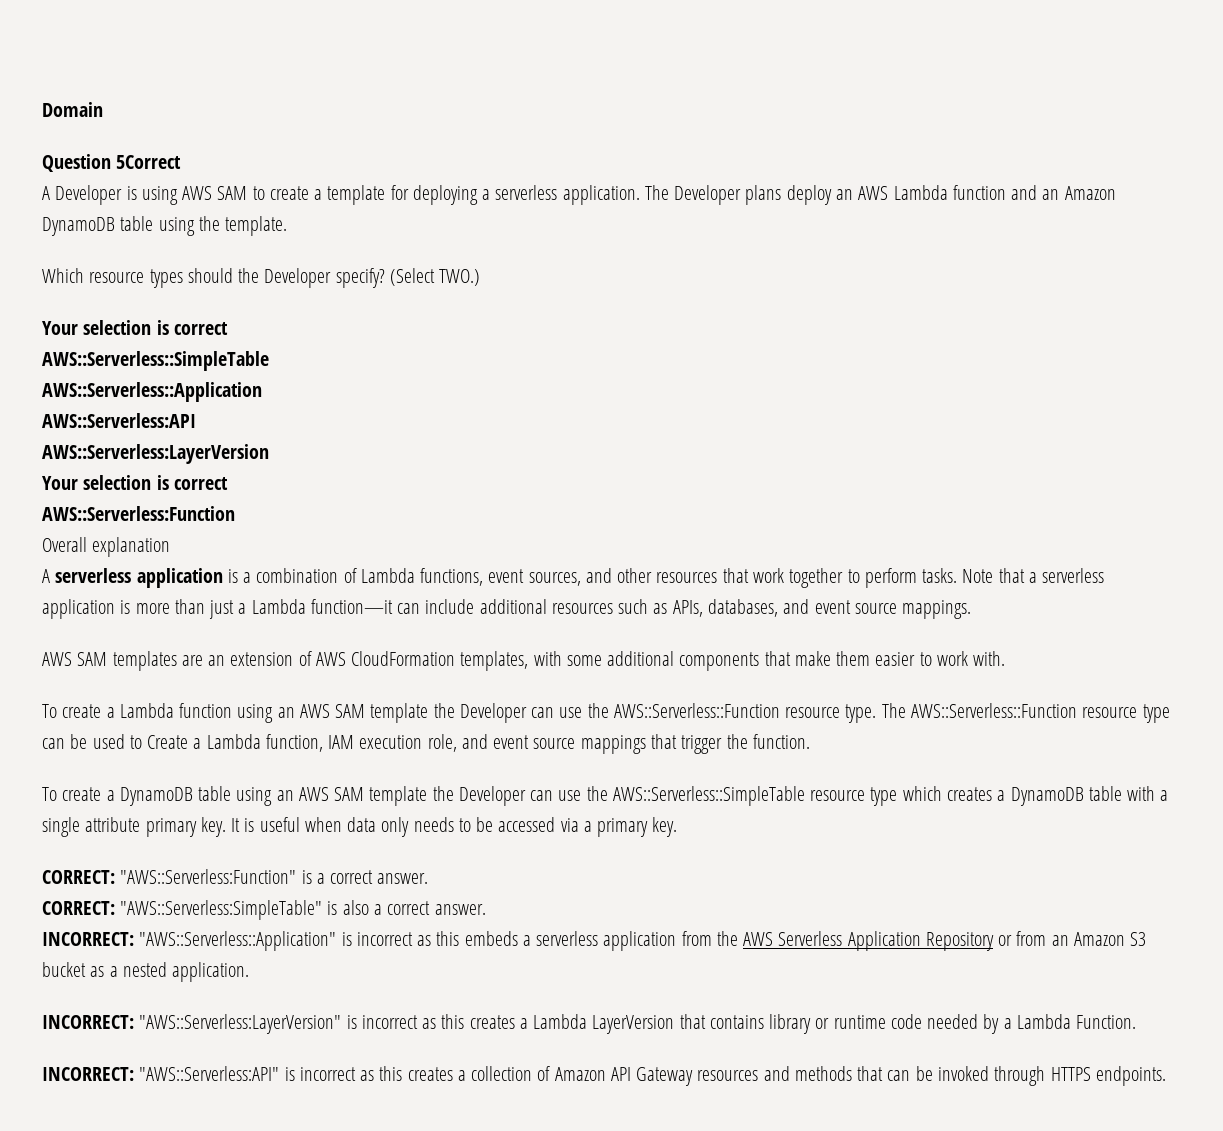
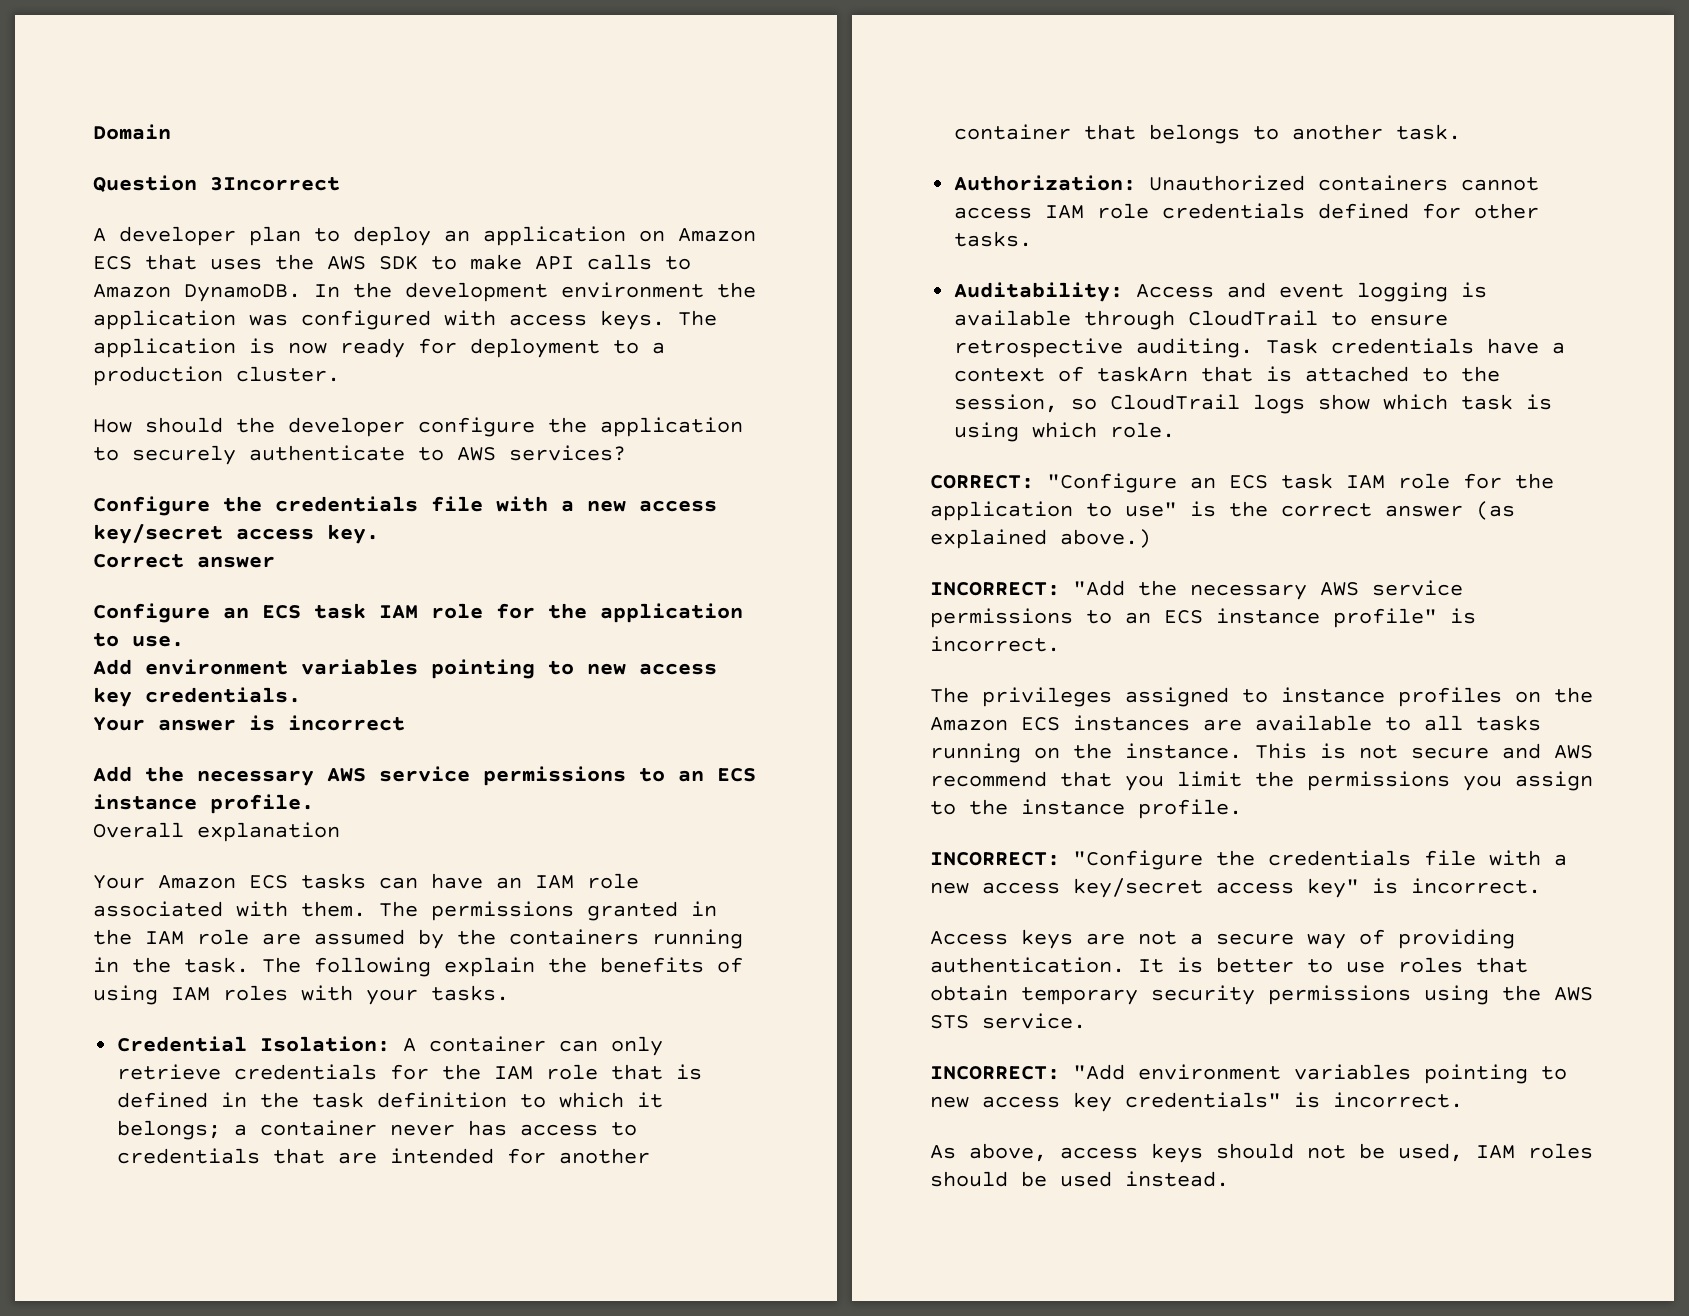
[116,155,182,169] [42,185,1116,205] [42,216,288,236] [42,268,481,288] [42,320,228,335] [42,351,269,371] [42,382,262,402] [42,413,196,428] [42,444,269,464] [42,475,228,490] [42,506,235,521] [42,537,171,557] [42,568,1105,588] [42,599,972,619] [42,651,1006,671] [42,703,1170,723] [42,734,810,754] [42,786,1169,806] [42,817,678,837] [42,869,429,884] [42,900,486,920] [42,931,1147,951] [42,962,250,982] [42,1014,1137,1034] [42,1066,1166,1086] 5Correct // A Developer is using AWS SAM to create a template for deploying a serverless application. The Developer plans deploy an AWS Lambda function and an Amazon DynamoDB table using the template. // Which resource types should the Developer specify? (Select TWO.) // Your selection is correct // AWS::Serverless::SimpleTable // AWS::Serverless::Application // AWS::Serverless:API // AWS::Serverless:LayerVersion // Your selection is correct // AWS::Serverless:Function // Overall explanation // A serverless application is a combination of Lambda functions, event sources, and other resources that work together to perform tasks. Note that a serverless application is more than just a Lambda function—it can include additional resources such as APIs, databases, and event source mappings. // AWS SAM templates are an extension of AWS CloudFormation templates, with some additional components that make them easier to work with. // To create a Lambda function using an AWS SAM template the Developer can use the AWS::Serverless::Function resource type. The AWS::Serverless::Function resource type can be used to Create a Lambda function, IAM execution role, and event source mappings that trigger the function. // To create a DynamoDB table using an AWS SAM template the Developer can use the AWS::Serverless::SimpleTable resource type which creates a DynamoDB table with a single attribute primary key. It is useful when data only needs to be accessed via a primary key. // CORRECT: "AWS::Serverless:Function" is a correct answer. // CORRECT: "AWS::Serverless:SimpleTable" is also a correct answer. // INCORRECT: "AWS::Serverless::Application" is incorrect as this embeds a serverless application from the AWS Serverless Application Repository or from an Amazon S3 bucket as a nested application. // INCORRECT: "AWS::Serverless:LayerVersion" is incorrect as this creates a Lambda LayerVersion that contains library or runtime code needed by a Lambda Function. // INCORRECT: "AWS::Serverless:API" is incorrect as this creates a collection of Amazon API Gateway resources and methods that can be invoked through HTTPS endpoints. -> [210,177,340,191] [93,226,756,246] [93,254,691,270] [93,282,756,302] [93,310,717,330] [93,338,665,358] [93,366,340,386] [93,417,743,437] [93,445,626,465] [93,496,717,516] [93,523,379,544] [93,554,275,568] [93,603,743,623] [93,633,184,647] [93,659,717,679] [93,687,301,707] [93,715,405,731] [93,766,756,786] [93,794,314,814] [93,822,340,842] [93,873,639,889] [93,901,717,921] [93,929,743,949] [93,957,743,977] [93,985,509,1005] [117,1036,664,1056] [117,1064,703,1080] [117,1092,664,1108] [117,1120,638,1140] [117,1148,651,1164] [954,124,1462,144] [954,175,1540,191] [954,203,1540,219] [954,231,1033,247] [954,282,1488,302] [954,310,1449,330] [954,338,1566,358] [954,366,1501,382] [954,394,1553,414] [954,422,1176,442] [930,473,1554,493] [930,501,1515,521] [930,529,1151,549] [930,580,1463,600] [930,608,1476,628] [930,636,1060,652] [930,687,1593,707] [930,715,1541,731] [930,743,1593,763] [930,771,1593,791] [930,799,1242,819] [930,850,1567,870] [930,878,1541,898] [930,929,1515,949] [930,957,1528,973] [930,985,1593,1005] [930,1013,1086,1029] [930,1064,1567,1084] [930,1092,1463,1112] [930,1143,1593,1163] [930,1171,1229,1187] 3Incorrect // A developer plan to deploy an application on Amazon ECS that uses the AWS SDK to make API calls to Amazon DynamoDB. In the development environment the application was configured with access keys. The application is now ready for deployment to a production cluster. // How should the developer configure the application to securely authenticate to AWS services? // Configure the credentials file with a new access key/secret access key. // Correct answer // Configure an ECS task IAM role for the application to use. // Add environment variables pointing to new access key credentials. // Your answer is incorrect // Add the necessary AWS service permissions to an ECS instance profile. // Overall explanation // Your Amazon ECS tasks can have an IAM role associated with them. The permissions granted in the IAM role are assumed by the containers running in the task. The following explain the benefits of using IAM roles with your tasks. // Credential Isolation: A container can only retrieve credentials for the IAM role that is defined in the task definition to which it belongs; a container never has access to credentials that are intended for another container that belongs to another task. // Authorization: Unauthorized containers cannot access IAM role credentials defined for other tasks. // Auditability: Access and event logging is available through CloudTrail to ensure retrospective auditing. Task credentials have a context of taskArn that is attached to the session, so CloudTrail logs show which task is using which role. // CORRECT: "Configure an ECS task IAM role for the application to use" is the correct answer (as explained above.) // INCORRECT: "Add the necessary AWS service permissions to an ECS instance profile" is incorrect. // The privileges assigned to instance profiles on the Amazon ECS instances are available to all tasks running on the instance. This is not secure and AWS recommend that you limit the permissions you assign to the instance profile. // INCORRECT: "Configure the credentials file with a new access key/secret access key" is incorrect. // Access keys are not a secure way of providing authentication. It is better to use roles that obtain temporary security permissions using the AWS STS service. // INCORRECT: "Add environment variables pointing to new access key credentials" is incorrect. // As above, access keys should not be used, IAM roles should be used instead.

